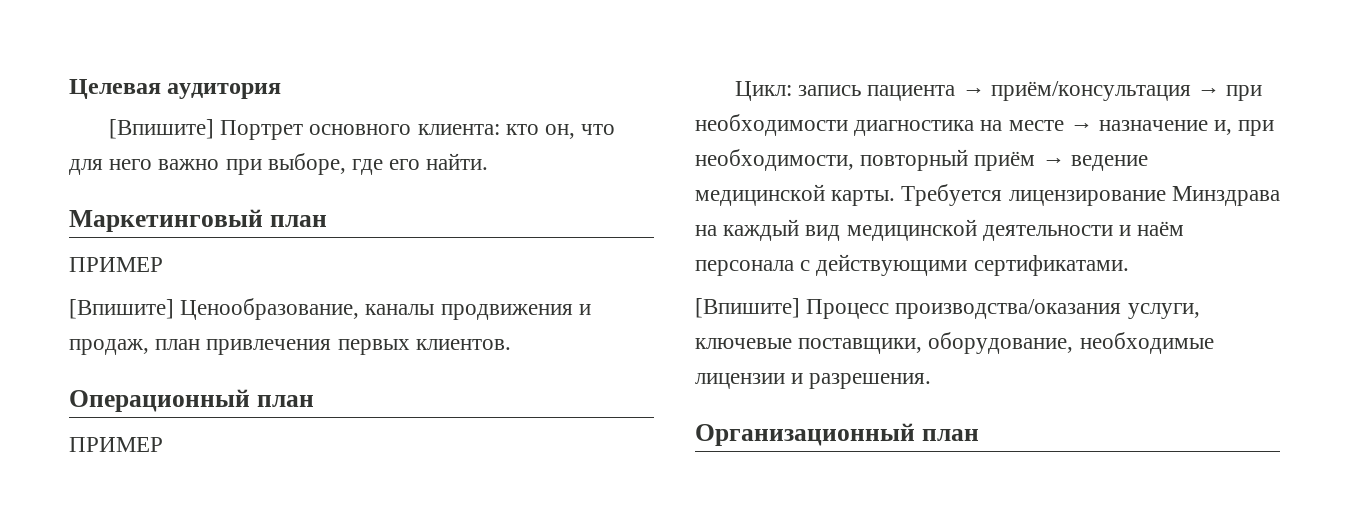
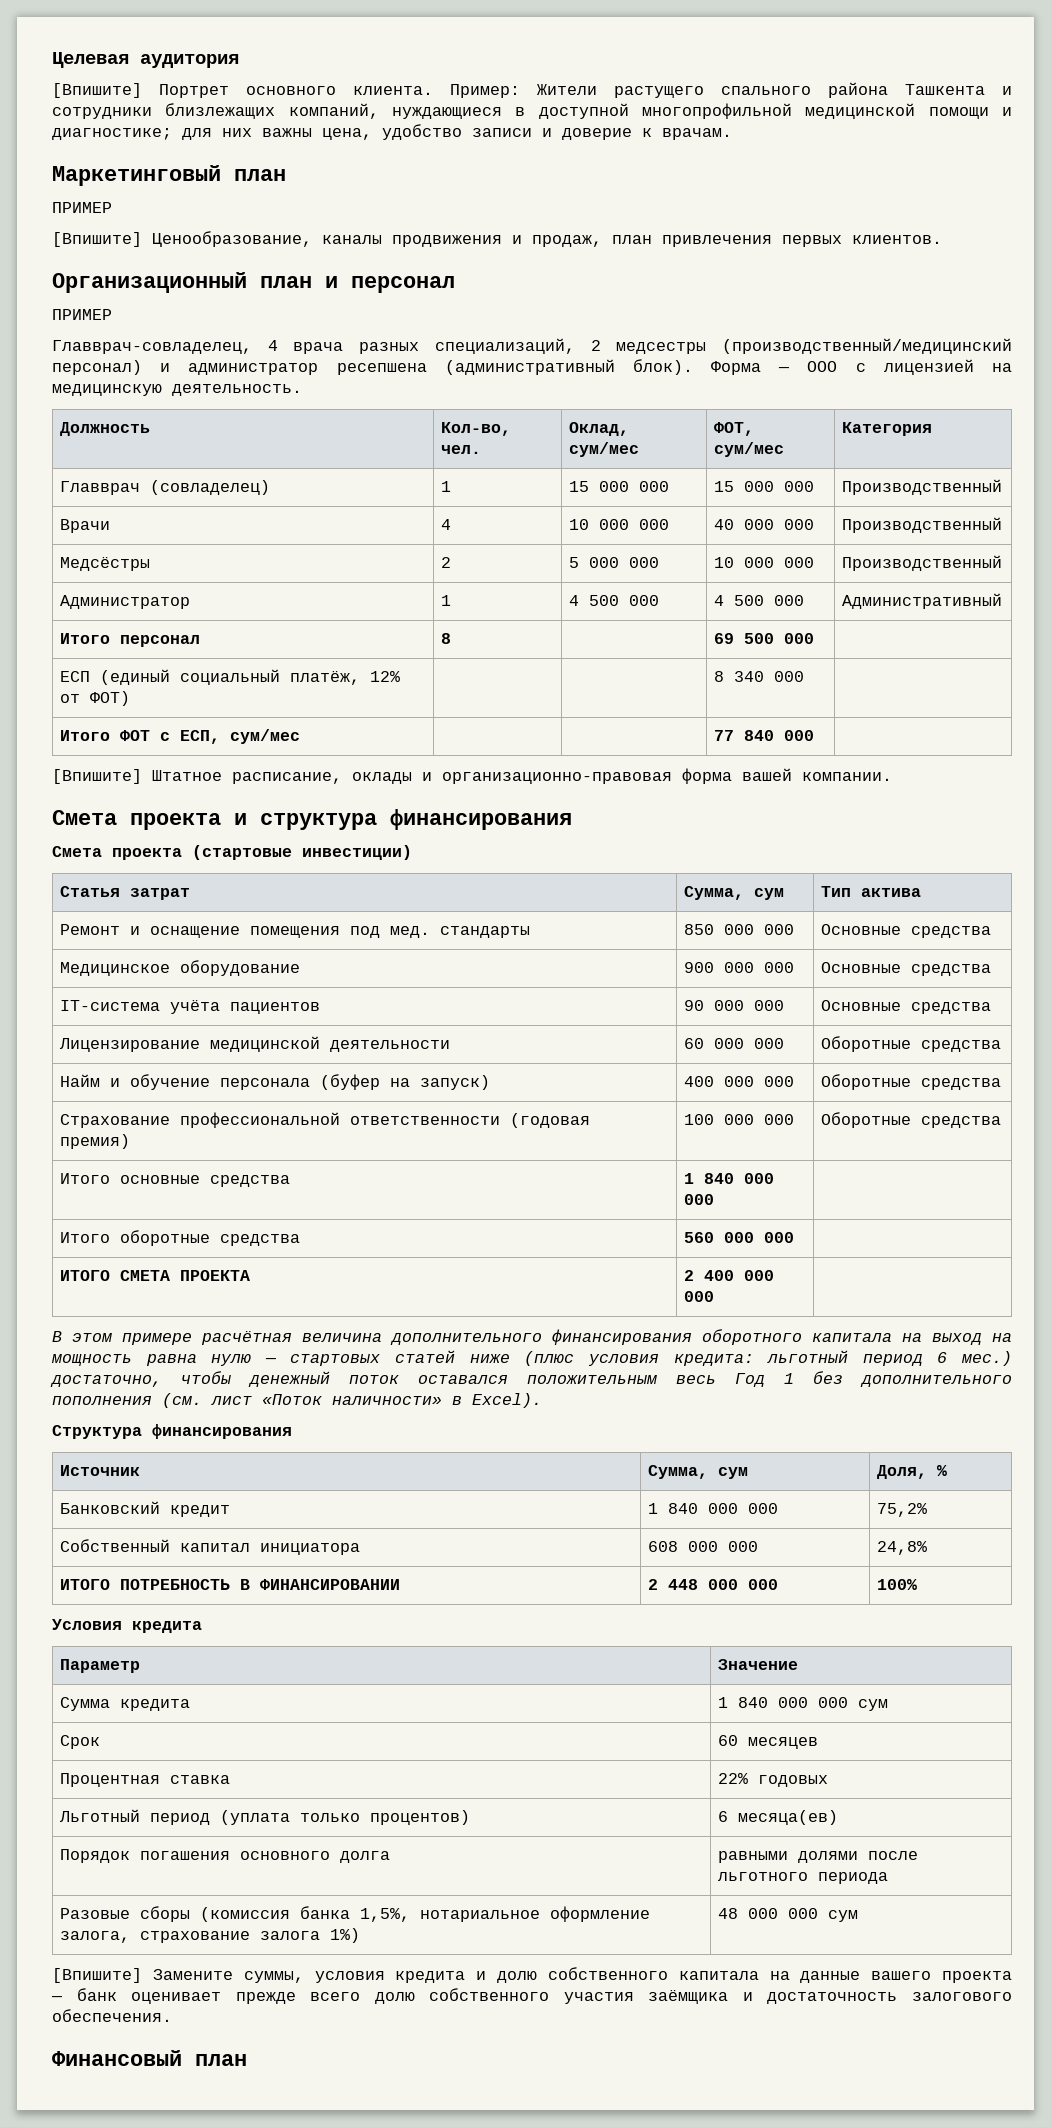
[417,124,616,139] [69,153,489,175] клиента: кто он, что для него важно при выборе, где его найти. -> [353,82,1012,98] [52,103,1012,119] [52,124,732,140] клиента. Пример: Жители растущего спального района Ташкента и сотрудники близлежащих компаний, нуждающиеся в доступной многопрофильной медицинской помощи и диагностике; для них важны цена, удобство записи и доверие к врачам.
[69,389,314,412] [69,437,163,452] [734,81,1263,101] [695,114,1275,136] [695,149,1148,171] [695,184,1280,206] [695,219,1185,241] [695,254,1129,276] [695,298,1200,319] [695,332,1214,354] [695,373,932,389] [695,423,915,446] Операционный план // ПРИМЕР // Цикл: запись пациента → приём/консультация → при необходимости диагностика на месте → назначение и, при необходимости, повторный приём → ведение медицинской карты. Требуется лицензирование Минздрава на каждый вид медицинской деятельности и наём персонала с действующими сертификатами. // [Впишите] Процесс производства/оказания услуги, ключевые поставщики, оборудование, необходимые лицензии и разрешения. // Организационный -> [52,272,455,293] [52,309,112,320] [52,338,1012,354] [52,359,1012,375] [52,384,302,396] [59,422,150,436] [440,422,511,436] [440,445,481,454] [568,422,629,436] [568,442,639,457] [713,422,754,436] [713,442,784,457] [841,422,932,436] [59,480,270,495] [440,481,451,492] [568,481,669,492] [713,481,814,492] [841,479,1002,495] [59,519,110,533] [440,519,451,530] [568,519,669,530] [713,519,814,530] [841,517,1002,533] [59,557,150,571] [440,557,451,568] [568,557,659,568] [713,557,814,568] [841,555,1002,571] [59,595,190,609] [440,595,451,606] [568,595,659,606] [713,595,804,606] [841,593,1002,609] [59,633,200,647] [440,633,451,644] [713,633,814,644] [59,669,400,685] [59,691,130,706] [713,671,804,682] [59,729,300,744] [713,730,814,741] [52,768,892,784] [52,809,572,830] [52,845,412,860] [59,886,190,900] [683,886,784,900] [820,886,921,897] [59,924,530,938] [683,924,794,935] [820,924,991,938] [59,960,300,976] [683,962,794,973] [820,962,991,976] [59,1000,320,1014] [683,1000,784,1011] [820,1000,991,1014] [58,1036,450,1052] [683,1038,784,1049] [820,1036,1001,1052] [59,1074,490,1090] [683,1076,794,1087] [820,1074,1001,1090] [59,1112,590,1128] [59,1134,130,1149] [683,1114,794,1125] [820,1112,1001,1128] [59,1173,290,1187] [683,1173,774,1184] [683,1194,714,1205] [59,1230,300,1246] [683,1232,794,1243] [59,1270,250,1281] [683,1270,774,1281] [683,1291,714,1302] [52,1329,1012,1345] [51,1350,1013,1366] [50,1371,1012,1387] [52,1393,542,1408] [52,1424,292,1439] [59,1465,140,1476] [647,1465,748,1479] [876,1465,947,1479] [59,1501,230,1517] [647,1503,778,1514] [876,1503,927,1517] [59,1539,360,1555] [647,1541,758,1552] [876,1541,927,1555] [59,1579,400,1590] [647,1579,778,1590] [876,1579,917,1590] [52,1619,202,1633] [59,1659,140,1673] [717,1659,798,1670] [59,1697,190,1711] [717,1697,888,1711] [59,1735,100,1749] [717,1735,818,1749] [59,1773,230,1787] [717,1773,828,1787] [58,1809,470,1825] [717,1810,838,1825] [59,1849,390,1863] [717,1851,918,1863] [717,1872,888,1884] [59,1906,650,1922] [59,1928,360,1943] [717,1908,858,1922] [52,1967,1013,1983] [51,1988,1012,2004] [52,2009,172,2022] [52,2050,182,2066] Организационный план и персонал // ПРИМЕР // Главврач-совладелец, 4 врача разных специализаций, 2 медсестры (производственный/медицинский персонал) и администратор ресепшена (административный блок). Форма — ООО с лицензией на медицинскую деятельность. // Должность | Кол-во, чел. | Оклад, сум/мес | ФОТ, сум/мес | Категория // Главврач (совладелец) | 1 | 15 000 000 | 15 000 000 | Производственный // Врачи | 4 | 10 000 000 | 40 000 000 | Производственный // Медсёстры | 2 | 5 000 000 | 10 000 000 | Производственный // Администратор | 1 | 4 500 000 | 4 500 000 | Административный // Итого персонал | 8 | | 69 500 000 | // ЕСП (единый социальный платёж, 12% от ФОТ) | | | 8 340 000 | // Итого ФОТ с ЕСП, сум/мес | | | 77 840 000 | // [Впишите] Штатное расписание, оклады и организационно-правовая форма вашей компании. // Смета проекта и структура финансирования // Смета проекта (стартовые инвестиции) // Статья затрат | Сумма, сум | Тип актива // Ремонт и оснащение помещения под мед. стандарты | 850 000 000 | Основные средства // Медицинское оборудование | 900 000 000 | Основные средства // IT-система учёта пациентов | 90 000 000 | Основные средства // Лицензирование медицинской деятельности | 60 000 000 | Оборотные средства // Найм и обучение персонала (буфер на запуск) | 400 000 000 | Оборотные средства // Страхование профессиональной ответственности (годовая премия) | 100 000 000 | Оборотные средства // Итого основные средства | 1 840 000 000 | // Итого оборотные средства | 560 000 000 | // ИТОГО СМЕТА ПРОЕКТА | 2 400 000 000 | // В этом примере расчётная величина дополнительного финансирования оборотного капитала на выход на мощность равна нулю — стартовых статей ниже (плюс условия кредита: льготный период 6 мес.) достаточно, чтобы денежный поток оставался положительным весь Год 1 без дополнительного пополнения (см. лист «Поток наличности» в Excel). // Структура финансирования // Источник | Сумма, сум | Доля, % // Банковский кредит | 1 840 000 000 | 75,2% // Собственный капитал инициатора | 608 000 000 | 24,8% // ИТОГО ПОТРЕБНОСТЬ В ФИНАНСИРОВАНИИ | 2 448 000 000 | 100% // Условия кредита // Параметр | Значение // Сумма кредита | 1 840 000 000 сум // Срок | 60 месяцев // Процентная ставка | 22% годовых // Льготный период (уплата только процентов) | 6 месяца(ев) // Порядок погашения основного долга | равными долями после льготного периода // Разовые сборы (комиссия банка 1,5%, нотариальное оформление залога, страхование залога 1%) | 48 000 000 сум // [Впишите] Замените суммы, условия кредита и долю собственного капитала на данные вашего проекта — банк оценивает прежде всего долю собственного участия заёмщика и достаточность залогового обеспечения. // Финансовый

